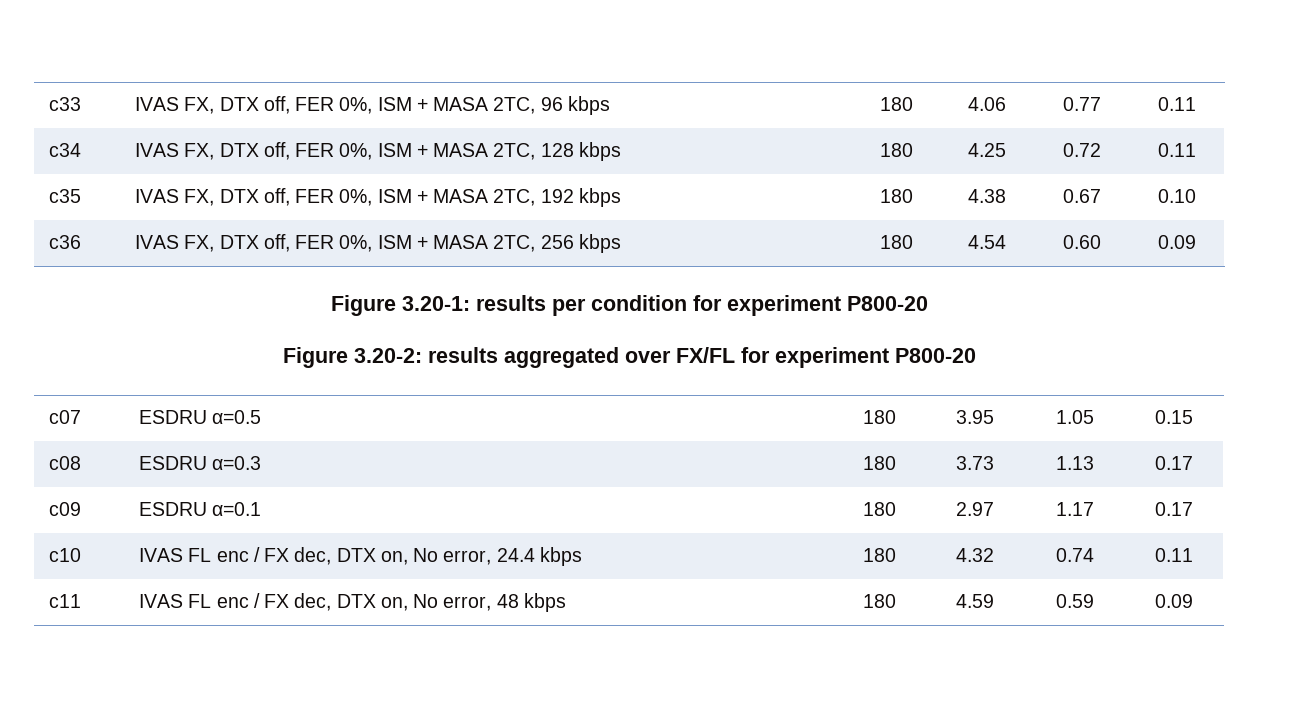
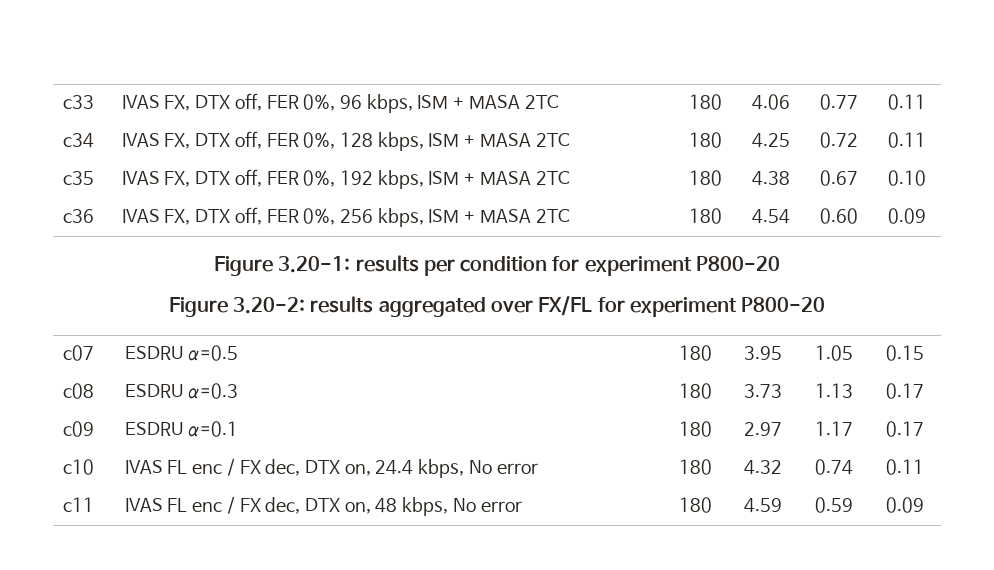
[377,96,610,115] ISM + MASA 2TC, 96 kbps -> [339,94,559,113] 96 kbps, ISM + MASA 2TC
[377,142,621,161] ISM + MASA 2TC, 128 kbps -> [339,132,570,151] 128 kbps, ISM + MASA 2TC
[377,188,621,207] ISM + MASA 2TC, 192 kbps -> [339,170,570,189] 192 kbps, ISM + MASA 2TC
[377,234,621,253] ISM + MASA 2TC, 256 kbps -> [339,208,570,227] 256 kbps, ISM + MASA 2TC
[413,547,582,566] No error, 24.4 kbps -> [375,459,538,478] 24.4 kbps, No error
[413,593,566,612] No error, 48 kbps -> [375,497,522,516] 48 kbps, No error

